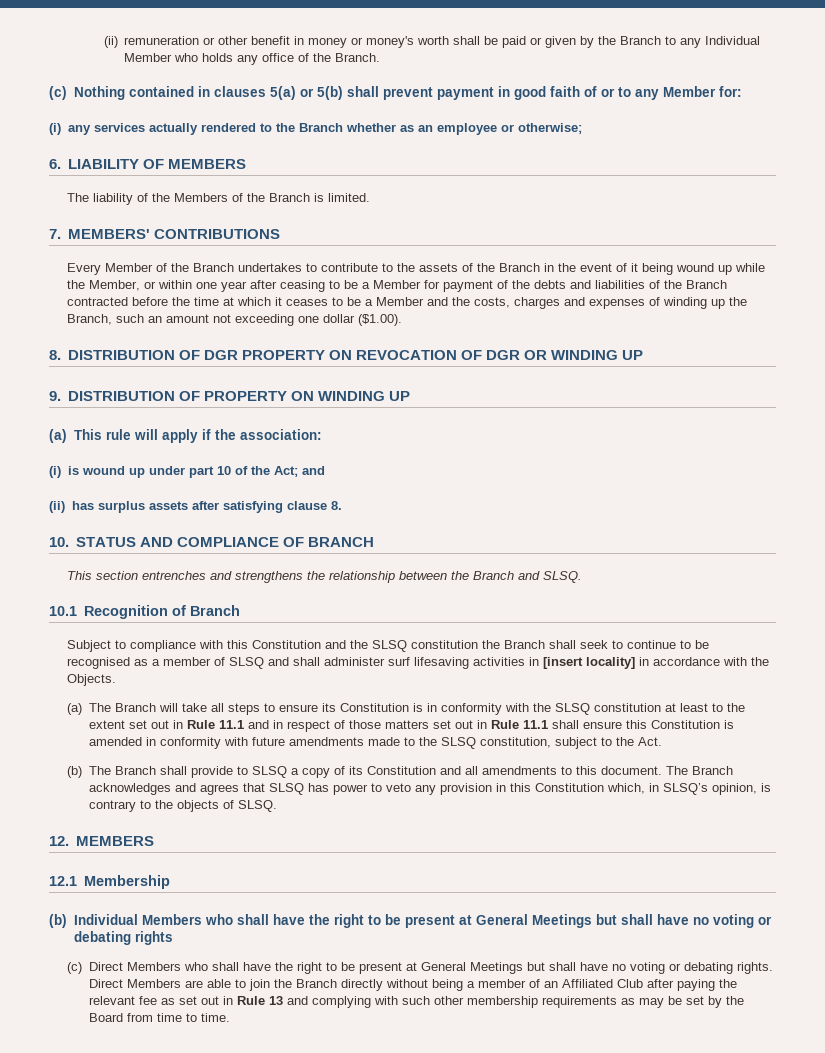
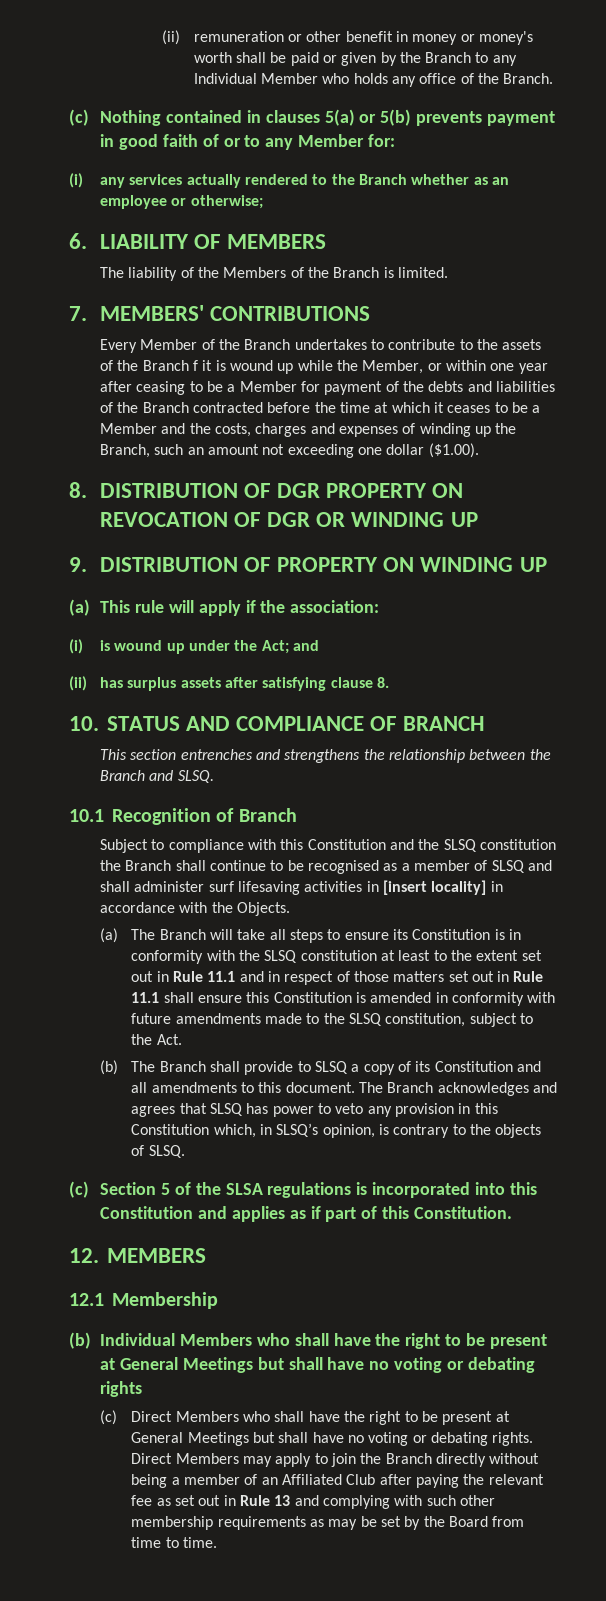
[346,86,433,100] shall prevent -> [416,111,483,126] prevents
[544,263,674,275] in the event of it being -> [193,360,226,371] f it is
[188,466,248,478] part 10 of -> (231, 645) none
[580,640,624,649] seek to -> (206, 865) none
(277, 806) none -> [69,1181,537,1198] [100,1206,513,1222] // (c) Section 5 of the SLSA regulations is incorporated into this Constitution and applies as if part of this Constitution.
[184,979,231,988] are able -> [242,1453,312,1467] may apply

